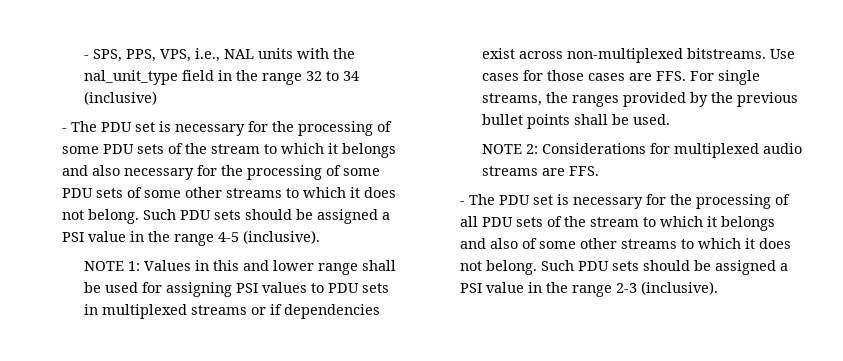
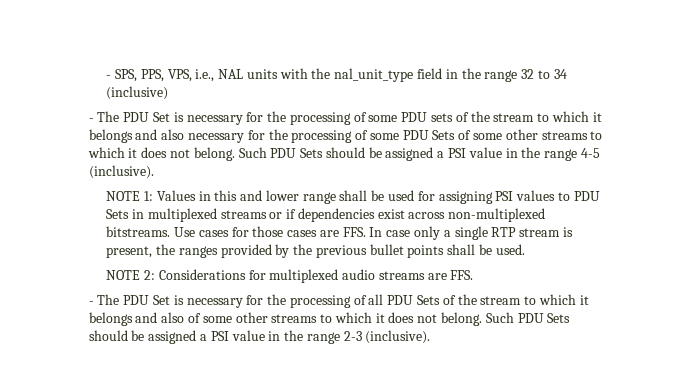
[134,122,155,132] set -> [152,112,170,122] Set
[95,188,123,198] sets -> [432,130,456,140] Sets
[213,210,241,220] sets -> [300,148,324,158] Sets
[361,283,389,293] sets -> [106,209,130,219] Sets
[689,70,760,85] [481,93,542,106] For single streams, -> [369,226,573,240] [106,246,153,258] In case only a single RTP stream is present,
[532,195,553,205] set -> [152,295,170,305] Set
[515,217,543,227] sets -> [416,295,440,305] Sets
[611,261,639,271] sets -> [547,313,571,323] Sets

